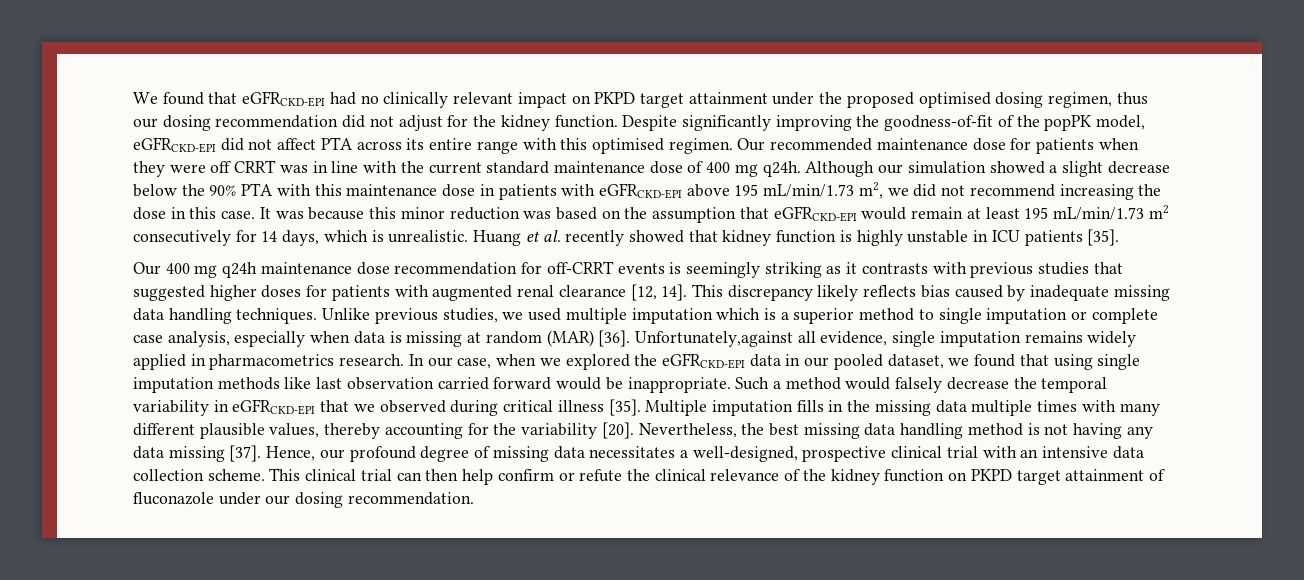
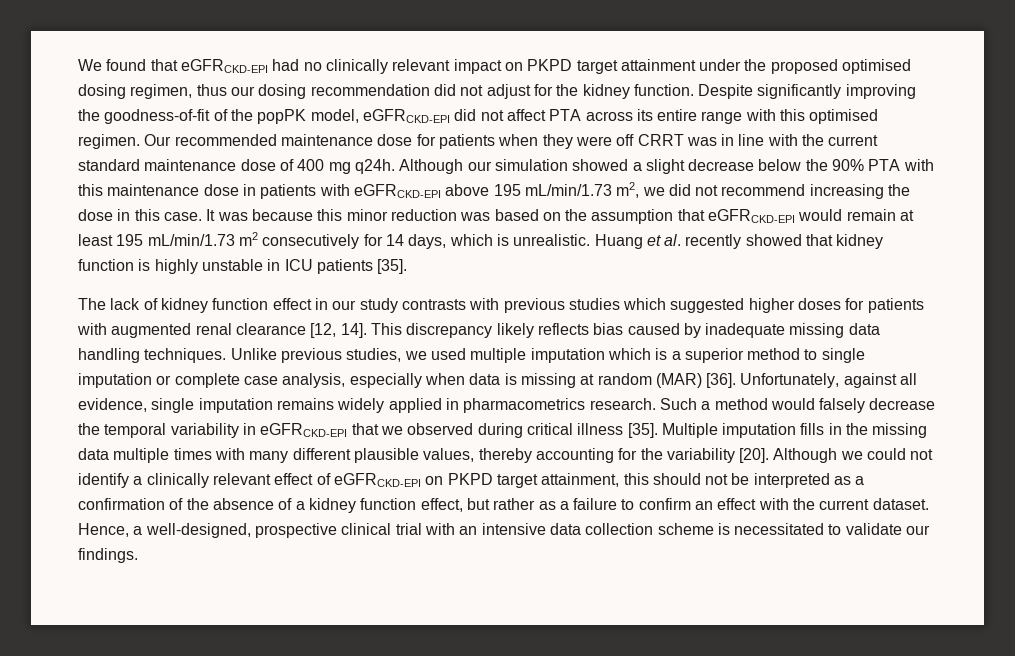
[133,261,858,278] Our 400 mg q24h maintenance dose recommendation for off-CRRT events is seemingly striking as it -> [78,298,398,313] The lack of kidney function effect in our study
[1093,262,1123,274] that -> [623,298,667,310] which
[634,331,793,347] Unfortunately,against -> [740,373,897,388] Unfortunately, against
[408,353,1141,370] [133,377,731,393] In our case, when we explored the eGFRCKD-EPI data in our pooled dataset, we found that using single imputation methods like last observation carried forward would be inappropriate. -> (656, 404) none
[638,423,1153,439] [133,445,676,462] Nevertheless, the best missing data handling method is not having any data missing [37]. Hence, our profound degree of missing data necessitates -> [773,448,934,463] [78,473,865,488] [78,498,929,513] [78,523,129,537] Although we could not identify a clinically relevant effect of eGFRCKD-EPI on PKPD target attainment, this should not be interpreted as a confirmation of the absence of a kidney function effect, but rather as a failure to confirm an effect with the current dataset. Hence,
[207,468,1165,485] [133,492,474,508] scheme. This clinical trial can then help confirm or refute the clinical relevance of the kidney function on PKPD target attainment of fluconazole under our dosing recommendation. -> [657,523,931,535] [78,548,138,563] scheme is necessitated to validate our findings.

